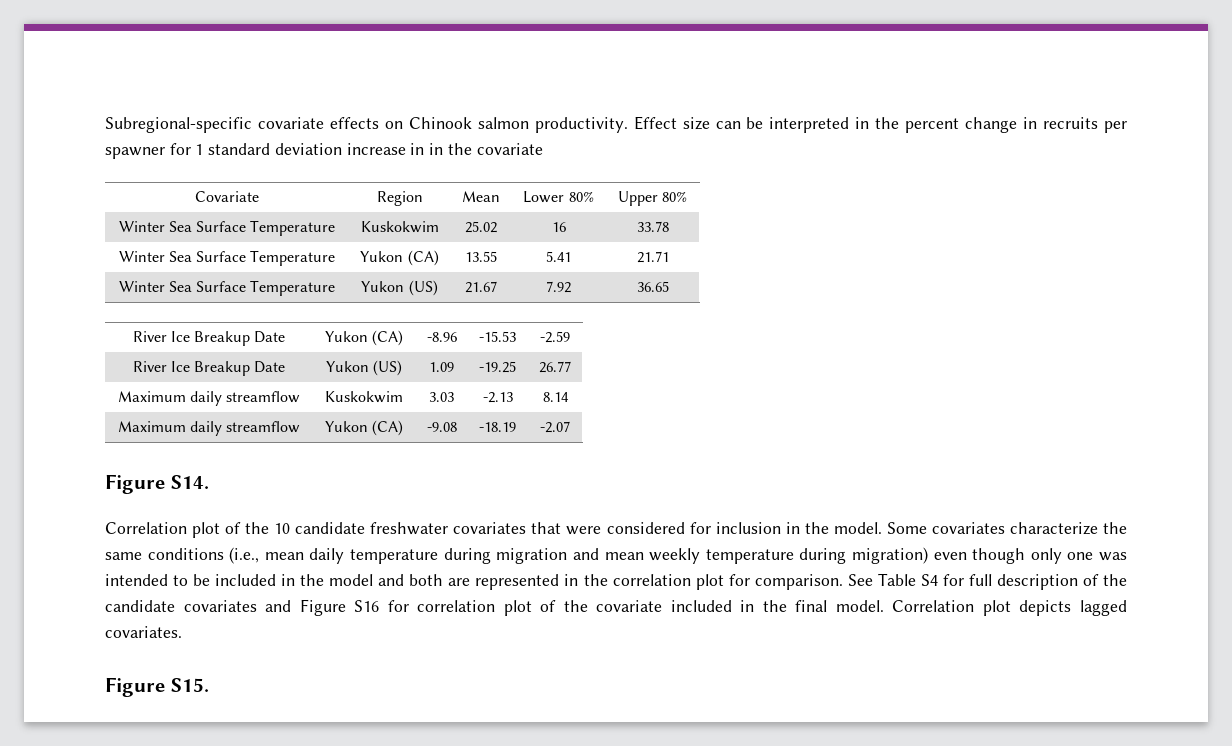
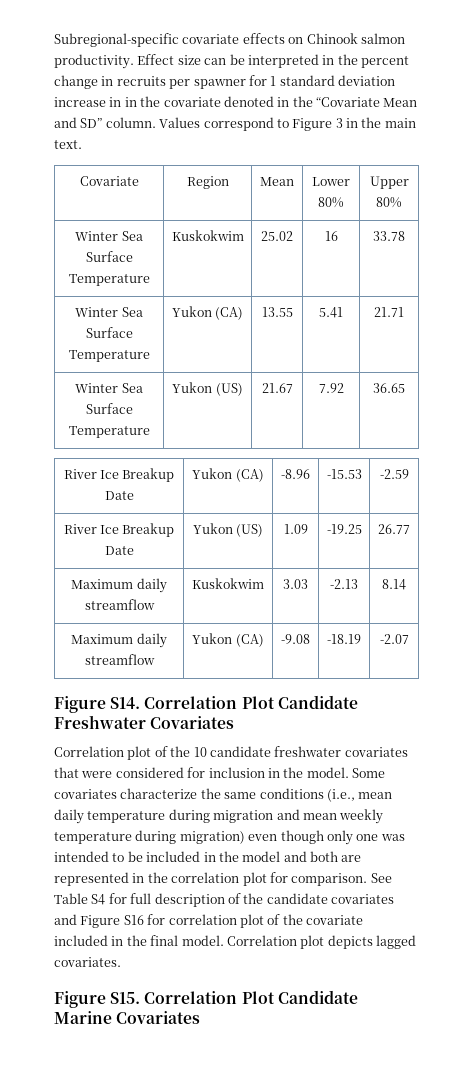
(543, 149) none -> [223,96,418,107] [54,117,416,131] [54,140,82,149] denoted in the “Covariate Mean and SD” column. Values correspond to Figure 3 in the main text.
(209, 482) none -> [144,695,358,709] [54,715,235,729] Correlation Plot Candidate Freshwater Covariates
(209, 685) none -> [144,990,358,1004] [54,1011,201,1024] Correlation Plot Candidate Marine Covariates

